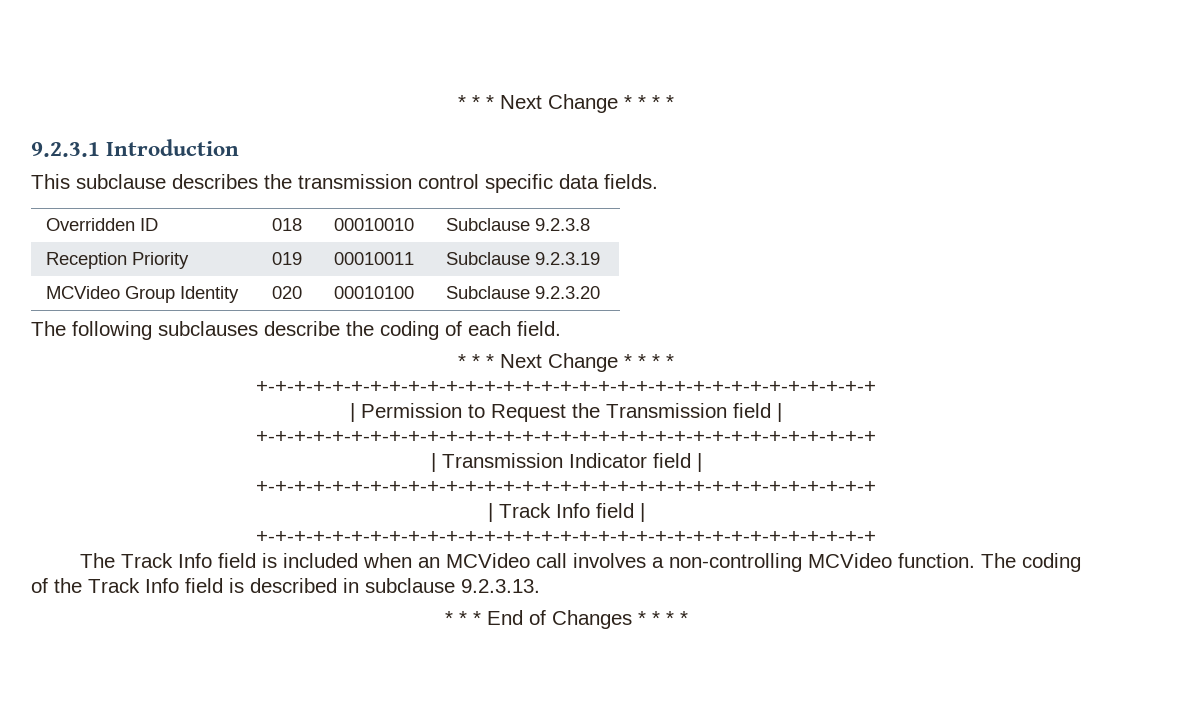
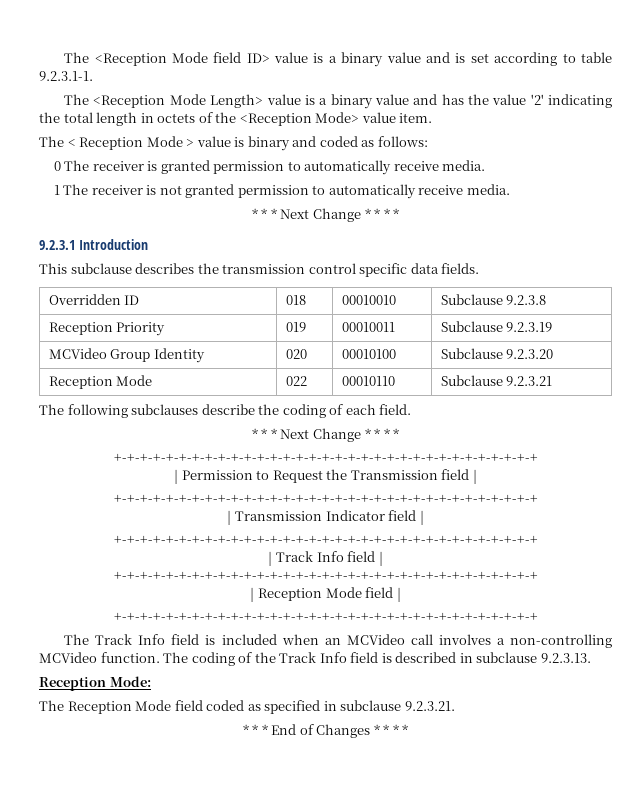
(458, 102) none -> [64,52,612,67] [39,71,93,81] [64,94,613,109] [39,112,433,126] [39,136,428,151] [53,160,486,175] [53,184,510,199] The <Reception Mode field ID> value is a binary value and is set according to table 9.2.3.1-1. // The <Reception Mode Length> value is a binary value and has the value '2' indicating the total length in octets of the <Reception Mode> value item. // The < Reception Mode > value is binary and coded as follows: // 0 The receiver is granted permission to automatically receive media. // 1 The receiver is not granted permission to automatically receive media. //
(601, 292) none -> [48,375,153,389] [285,376,307,386] [341,376,395,386] [440,375,553,386] // Reception Mode | 022 | 00010110 | Subclause 9.2.3.21
(876, 537) none -> [250,587,401,602] [113,612,538,621] // | Reception Mode field | // +-+-+-+-+-+-+-+-+-+-+-+-+-+-+-+-+-+-+-+-+-+-+-+-+-+-+-+-+-+-+-+-+
(540, 586) none -> [39,676,151,691] [39,700,455,714] // Reception Mode: // The Reception Mode field coded as specified in subclause 9.2.3.21.

